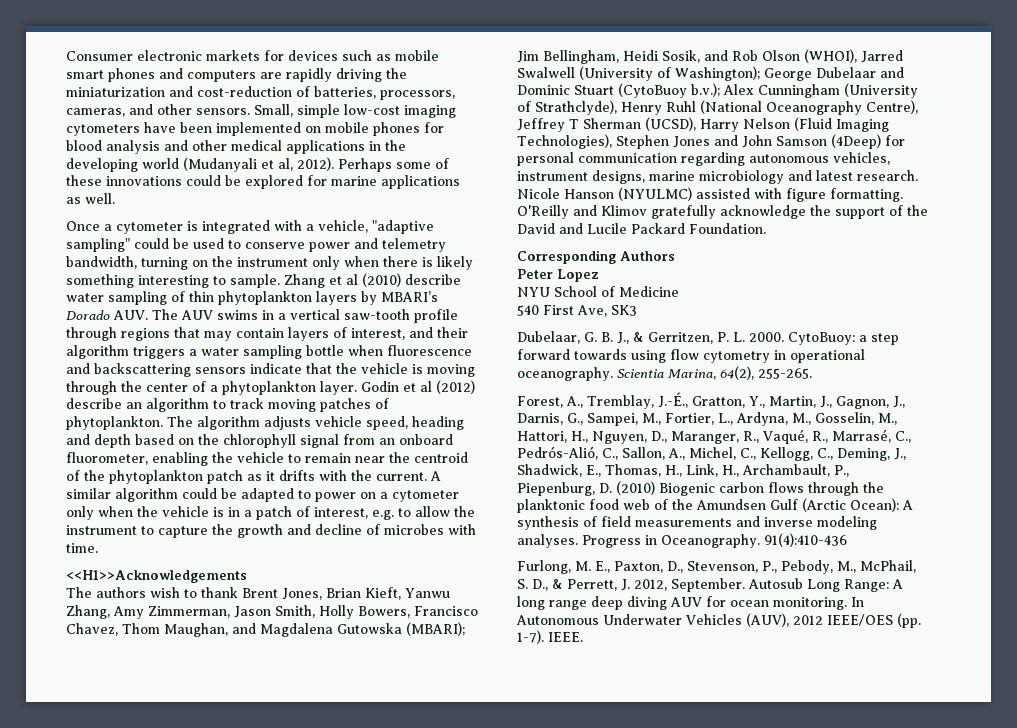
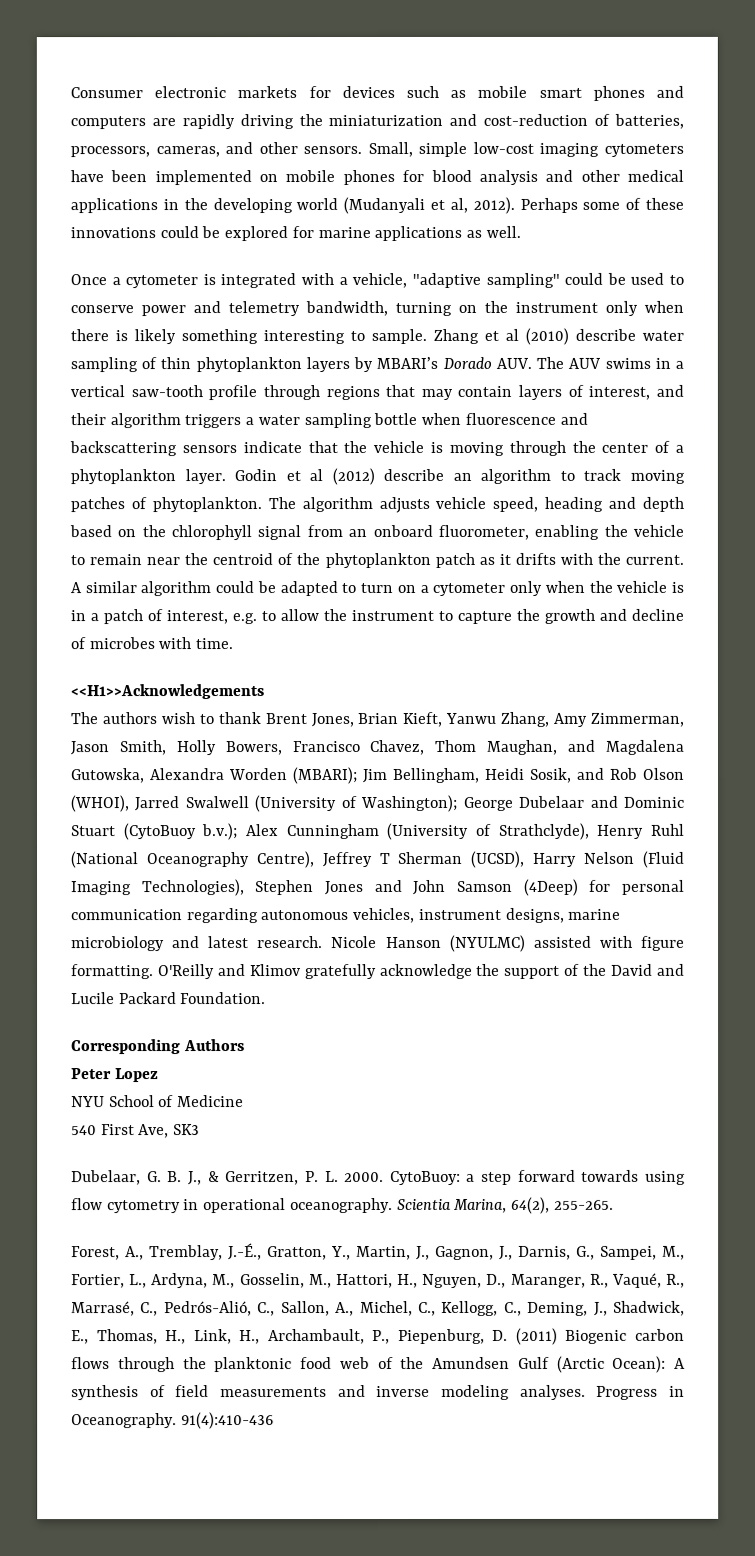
[315,492,356,502] power -> [360,582,394,594] turn
[337,623,402,634] Gutowska -> [70,768,288,784] Gutowska, Alexandra Worden
[616,481,655,495] (2010) -> [515,1327,558,1345] (2011)
[517,560,916,574] [517,578,903,592] [517,596,864,610] [516,613,921,628] [517,630,583,644] // Furlong, M. E., Paxton, D., Stevenson, P., Pebody, M., McPhail, S. D., & Perrett, J. 2012, September. Autosub Long Range: A long range deep diving AUV for ocean monitoring. In Autonomous Underwater Vehicles (AUV), 2012 IEEE/OES (pp. 1-7). IEEE. -> (274, 1421) none

